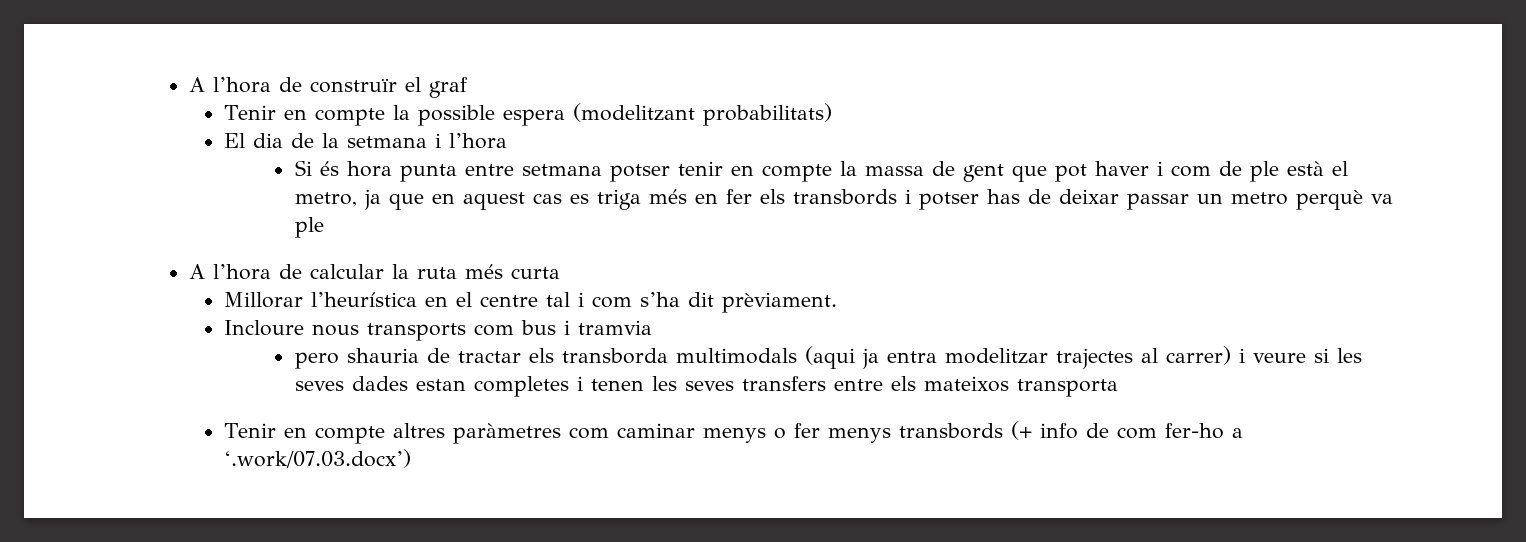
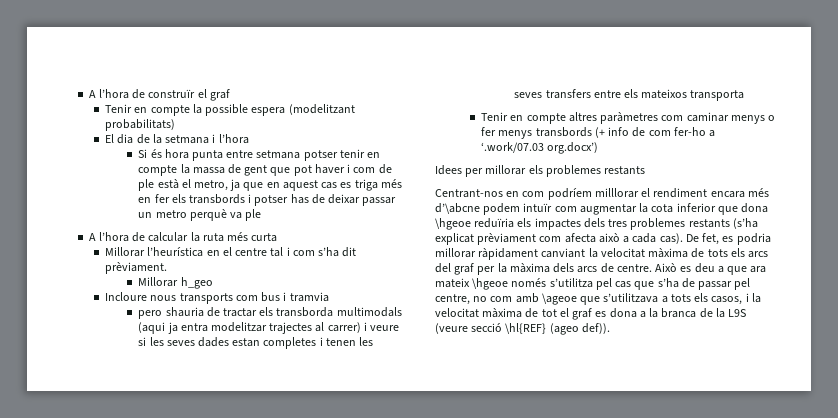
(838, 302) none -> [138,277,213,289] // Millorar h_geo
[224,449,412,468] ‘.work/07.03.docx’) -> [481,142,599,154] [435,165,646,177] [435,188,769,200] [435,203,769,215] [435,218,758,230] [435,233,771,245] [435,248,769,260] [435,263,767,275] [435,278,751,290] [435,293,761,305] [435,308,747,320] [435,323,610,335] ‘.work/07.03 org.docx’) // Idees per millorar els problemes restants // Centrant-nos en com podríem milllorar el rendiment encara més d’\abcne podem intuïr com augmentar la cota inferior que dona \hgeoe reduïria els impactes dels tres problemes restants (s’ha explicat prèviament com afecta això a cada cas). De fet, es podria millorar ràpidament canviant la velocitat màxima de tots els arcs del graf per la màxima dels arcs de centre. Això es deu a que ara mateix \hgeoe només s’utilitza pel cas que s’ha de passar pel centre, no com amb \ageoe que s’utilitzava a tots els casos, i la velocitat màxima de tot el graf es dona a la branca de la L9S (veure secció \hl{REF} (ageo def)).

